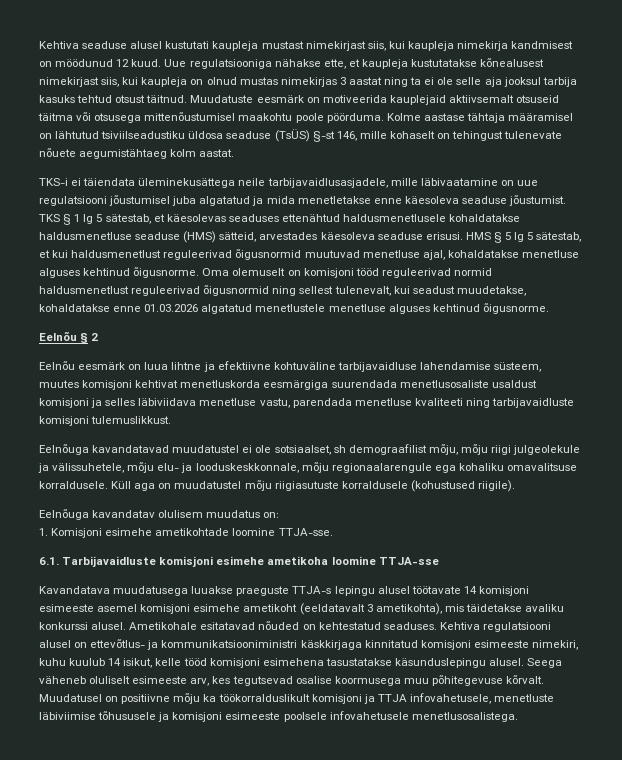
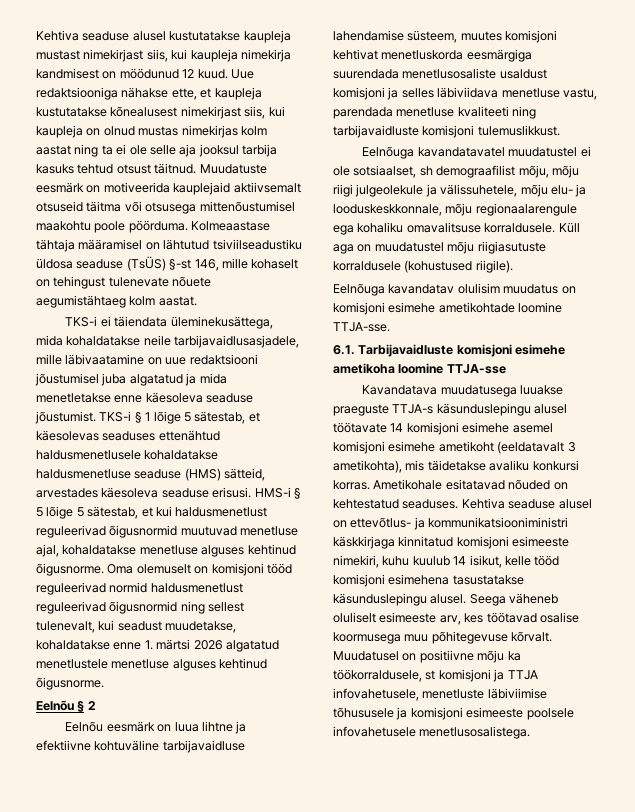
[39,41,210,49] Kehtiva seaduse alusel kustutati -> [36,30,241,41] Kehtiva seaduse alusel kustutatakse
[189,59,272,69] regulatsiooniga -> [36,87,118,100] redaktsiooniga
[339,77,346,85] 3 -> [240,126,267,136] kolm
[386,113,465,121] Kolme aastase -> [191,221,271,231] Kolmeaastase
[138,178,236,188] üleminekusättega -> [170,316,273,329] [36,335,141,346] üleminekusättega, mida kohaldatakse
[39,196,107,206] regulatsiooni -> [189,354,258,365] redaktsiooni
[39,214,60,222] TKS -> [99,411,132,422] TKS-i
[83,214,94,224] lg -> [153,411,181,424] lõige
[465,232,491,240] HMS -> [254,487,291,498] HMS-i
[514,232,525,242] lg -> [46,506,74,519] lõige
[144,304,199,312] 01.03.2026 -> [144,639,223,650] 1. märtsi 2026
[92,445,170,453] kavandatavad -> [417,147,505,157] kavandatavatel
[158,510,280,518] [39,528,103,538] olulisem muudatus on: // 1. Komisjoni -> [457,283,576,294] [333,302,385,315] olulisim muudatus on komisjoni
[334,586,375,596] lepingu -> [436,403,531,416] käsunduslepingu
[39,604,94,612] esimeeste -> [462,422,510,433] esimehe
[39,622,127,630] konkurssi alusel. -> [532,460,579,471] [333,480,370,490] konkursi korras.
[482,622,551,632] regulatsiooni -> [508,499,556,509] seaduse
[232,676,293,686] tegutsevad -> [486,612,537,623] töötavad
[218,694,310,702] töökorralduslikult -> [333,669,436,682] töökorraldusele, st

